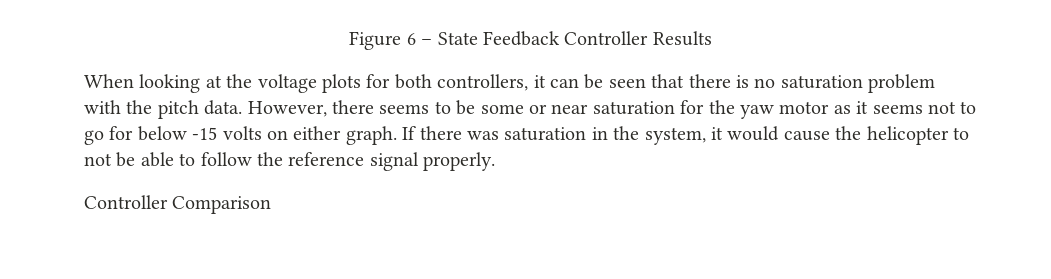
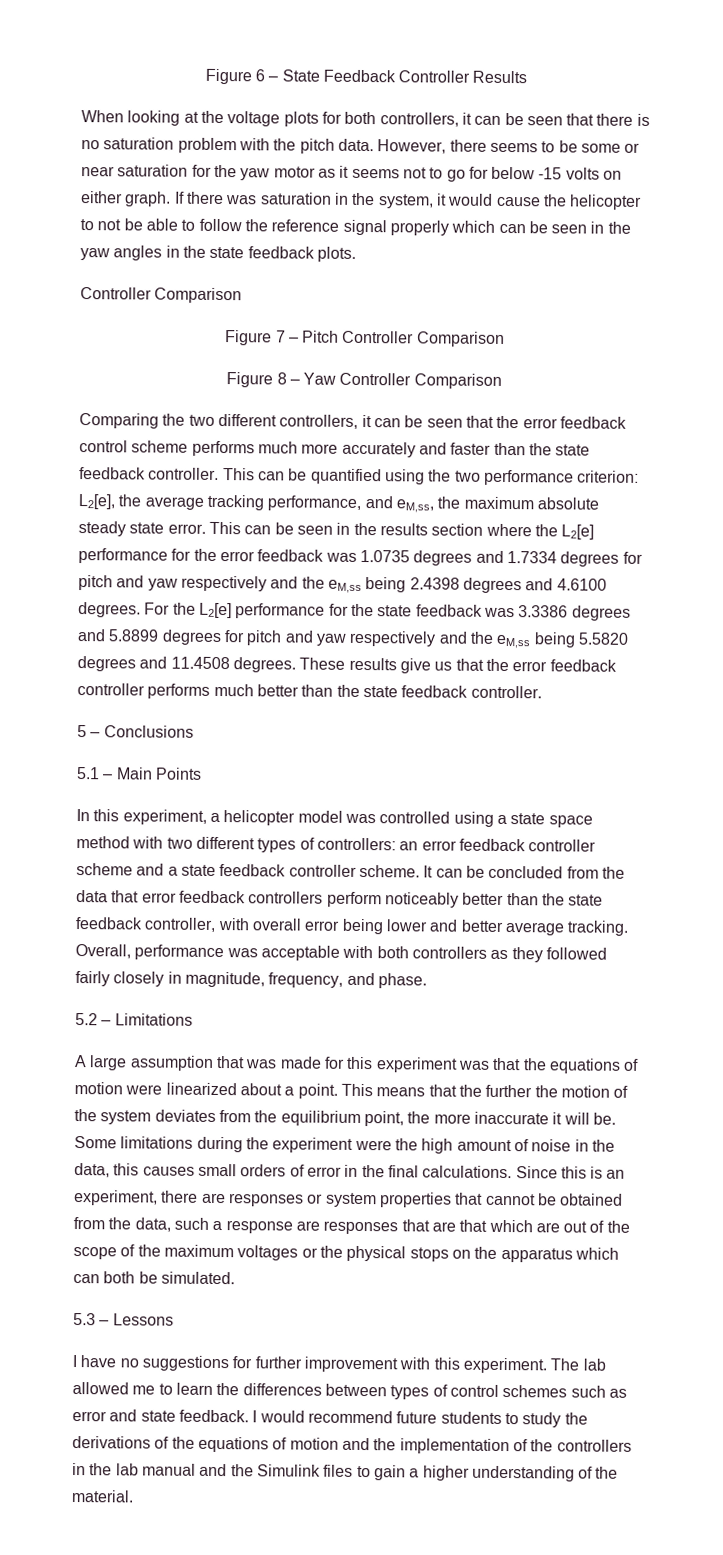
[423,152,496,171] [84,195,272,214] properly. // Controller Comparison -> [389,220,631,236] [80,245,356,262] [80,287,243,304] [225,330,505,347] [226,372,502,389] [79,413,627,429] [79,440,591,458] [79,467,640,486] [78,494,599,513] [78,521,595,540] [78,548,643,567] [78,575,607,594] [78,602,631,621] [77,629,629,649] [77,656,617,674] [77,683,542,699] [77,725,194,738] [76,767,202,780] [76,809,593,828] [76,836,597,853] [76,863,625,879] [76,890,604,908] [75,917,630,936] [75,944,607,963] [75,971,427,989] [75,1013,193,1026] [74,1055,640,1074] [74,1082,629,1099] [74,1109,616,1127] [74,1136,615,1154] [74,1163,626,1179] [74,1190,624,1208] [73,1217,630,1235] [73,1244,619,1263] [73,1271,235,1285] [73,1313,174,1326] [72,1354,606,1374] [72,1381,627,1400] [72,1409,588,1428] [72,1435,632,1455] [72,1462,619,1482] [71,1489,134,1503] properly which can be seen in the yaw angles in the state feedback plots. // Controller Comparison // Figure 7 – Pitch Controller Comparison // Figure 8 – Yaw Controller Comparison // Comparing the two different controllers, it can be seen that the error feedback control scheme performs much more accurately and faster than the state feedback controller. This can be quantified using the two performance criterion: L2[e], the average tracking performance, and eM,ss, the maximum absolute steady state error. This can be seen in the results section where the L2[e] performance for the error feedback was 1.0735 degrees and 1.7334 degrees for pitch and yaw respectively and the eM,ss being 2.4398 degrees and 4.6100 degrees. For the L2[e] performance for the state feedback was 3.3386 degrees and 5.8899 degrees for pitch and yaw respectively and the eM,ss being 5.5820 degrees and 11.4508 degrees. These results give us that the error feedback controller performs much better than the state feedback controller. // 5 – Conclusions // 5.1 – Main Points // In this experiment, a helicopter model was controlled using a state space method with two different types of controllers: an error feedback controller scheme and a state feedback controller scheme. It can be concluded from the data that error feedback controllers perform noticeably better than the state feedback controller, with overall error being lower and better average tracking. Overall, performance was acceptable with both controllers as they followed fairly closely in magnitude, frequency, and phase. // 5.2 – Limitations // A large assumption that was made for this experiment was that the equations of motion were linearized about a point. This means that the further the motion of the system deviates from the equilibrium point, the more inaccurate it will be. Some limitations during the experiment were the high amount of noise in the data, this causes small orders of error in the final calculations. Since this is an experiment, there are responses or system properties that cannot be obtained from the data, such a response are responses that are that which are out of the scope of the maximum voltages or the physical stops on the apparatus which can both be simulated. // 5.3 – Lessons // I have no suggestions for further improvement with this experiment. The lab allowed me to learn the differences between types of control schemes such as error and state feedback. I would recommend future students to study the derivations of the equations of motion and the implementation of the controllers in the lab manual and the Simulink files to gain a higher understanding of the material.

